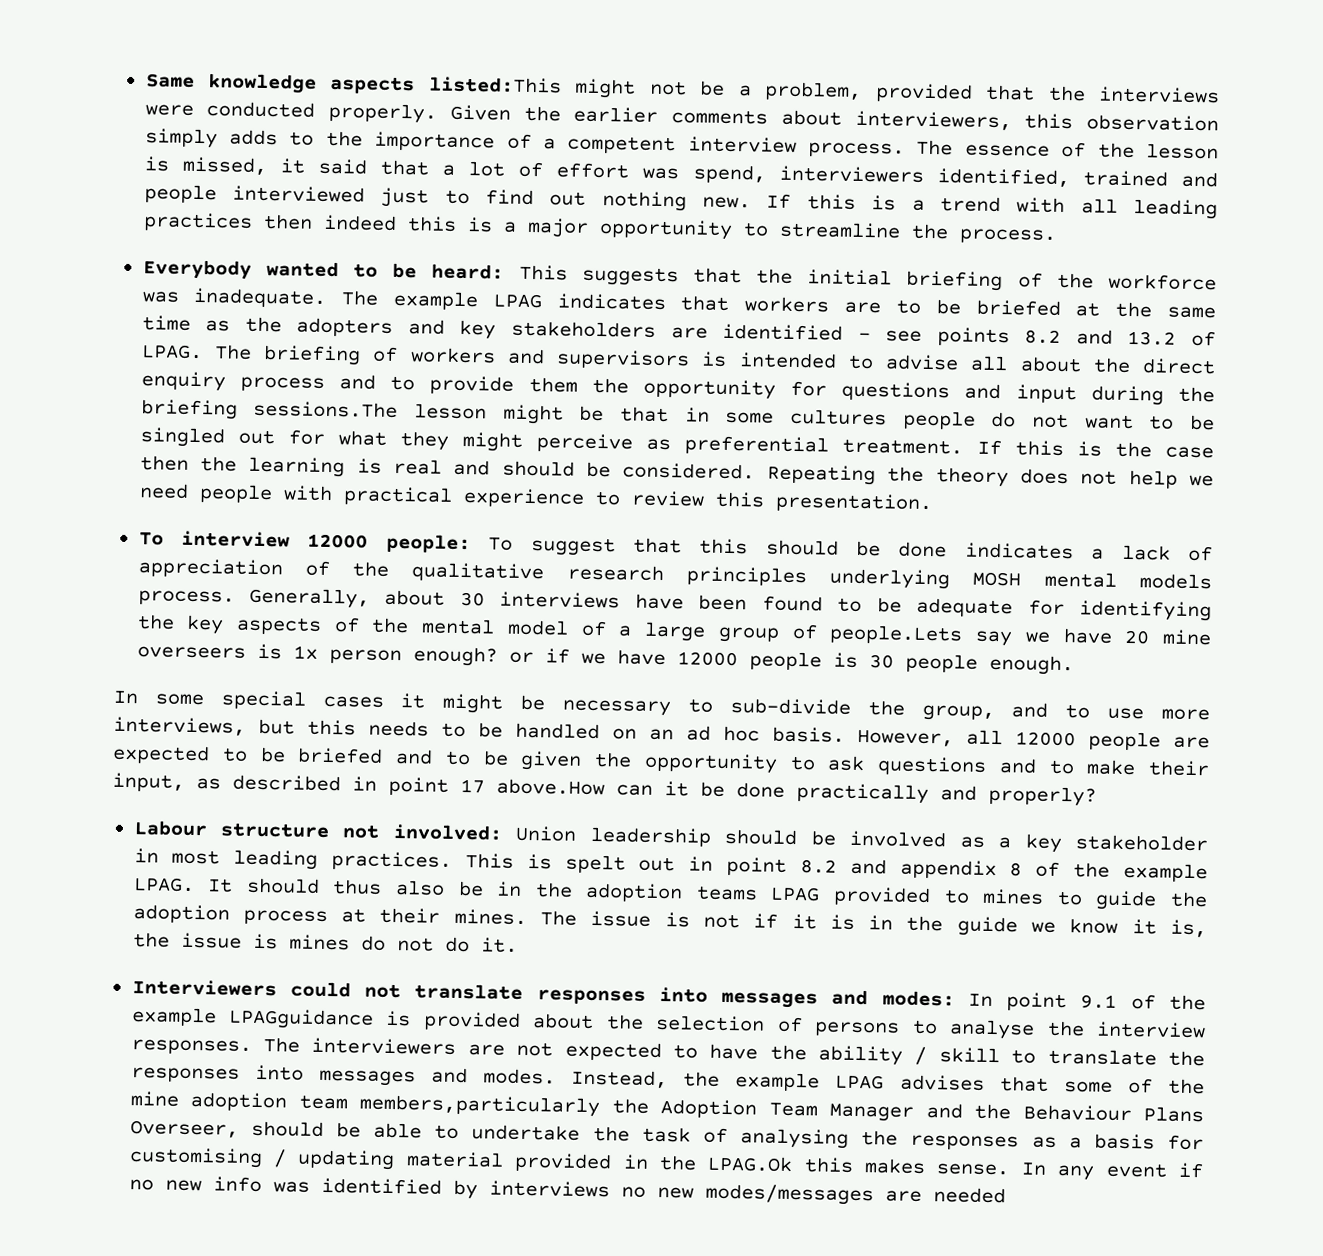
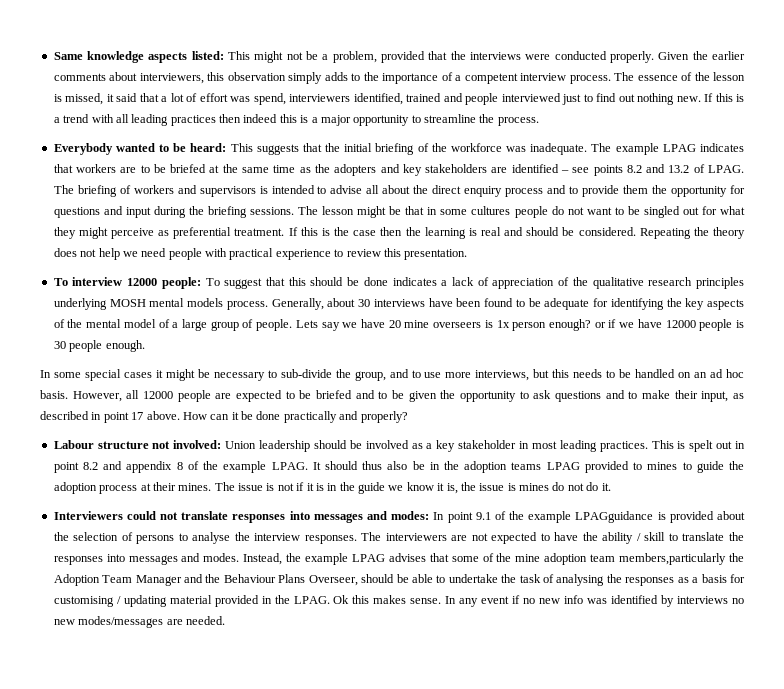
[428,76,562,94] listed:This -> [191,51,251,60] listed: This
[253,400,399,419] sessions.The -> [250,206,319,215] sessions. The
[829,624,964,645] people.Lets -> [256,319,318,331] people. Lets
[496,778,605,796] above.How -> [146,411,207,420] above. How
[707,1155,794,1173] LPAG.Ok -> [293,595,350,604] LPAG. Ok
[932,1187,1006,1204] needed -> [185,616,225,625] needed.

